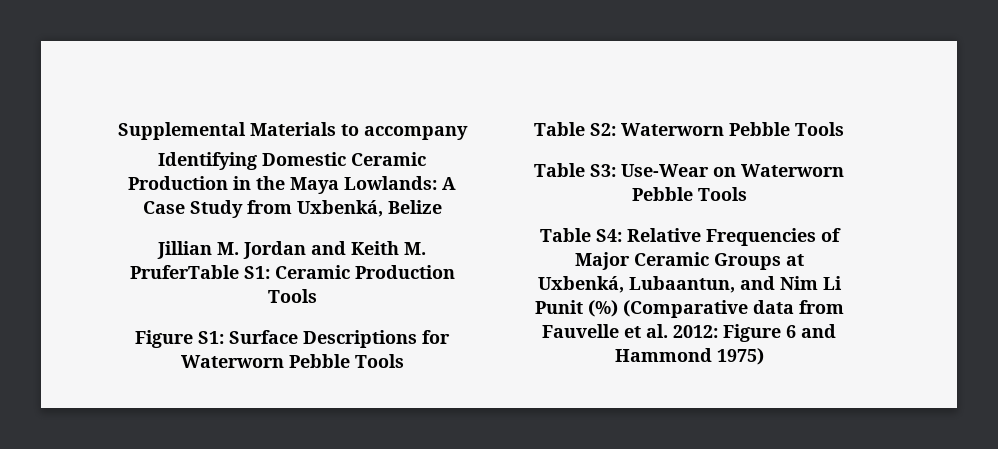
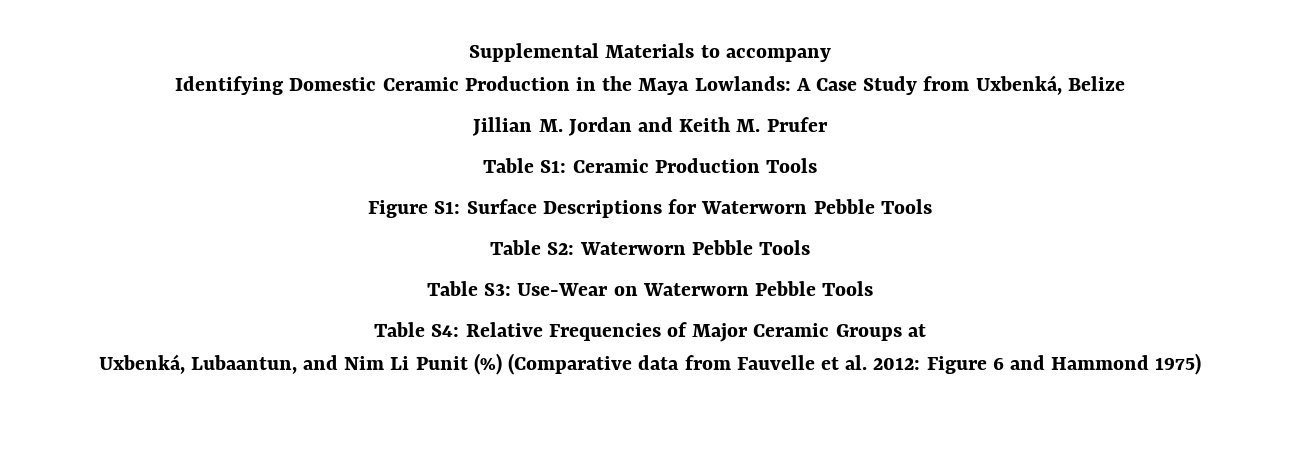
[129,265,239,279] PruferTable -> [766,117,828,132] [483,158,535,173] Prufer // Table

